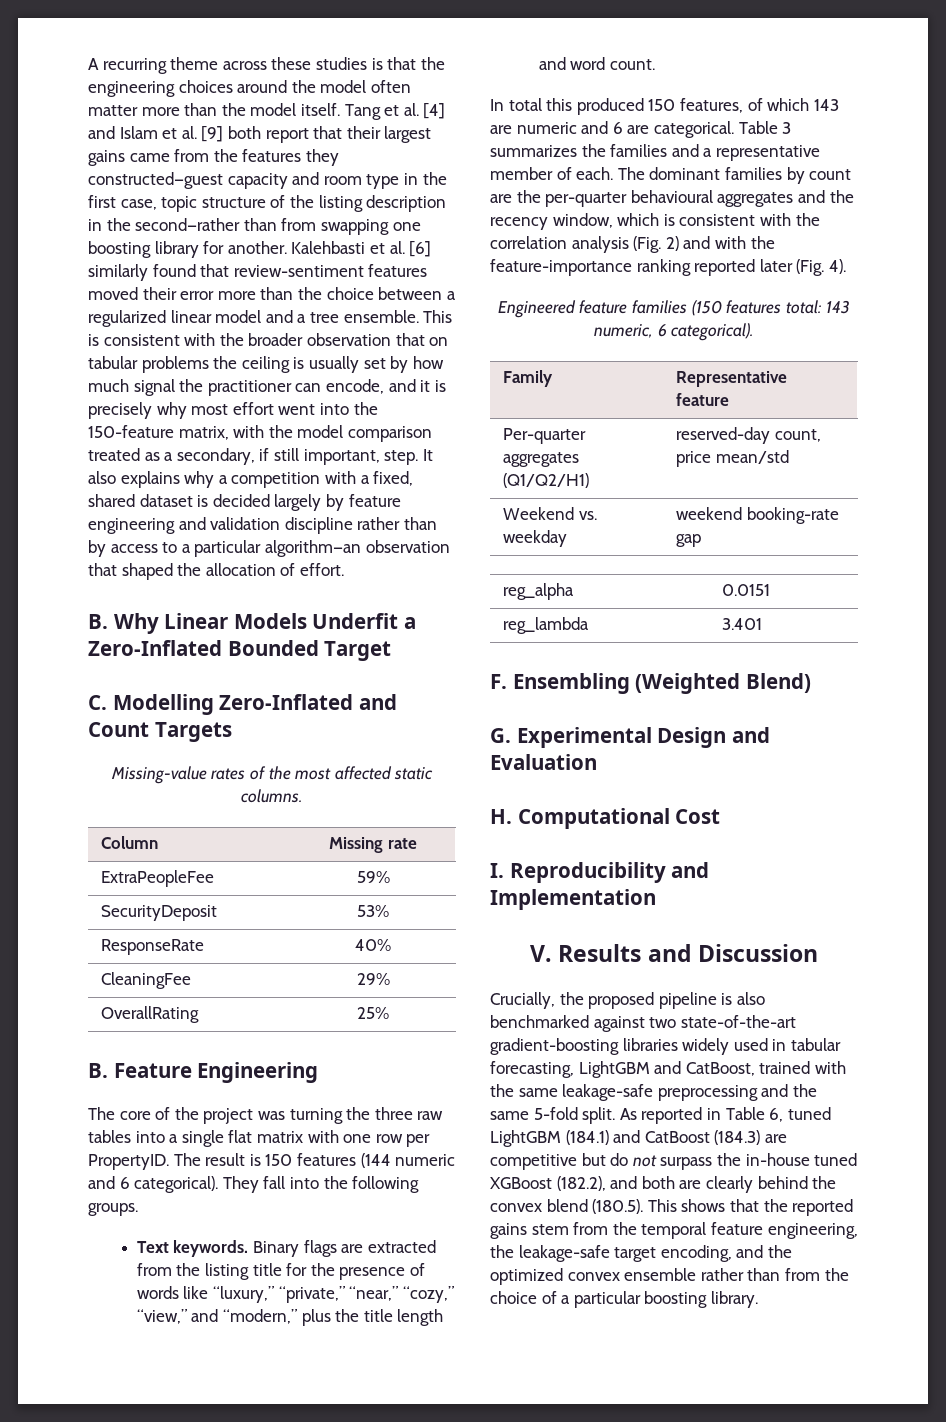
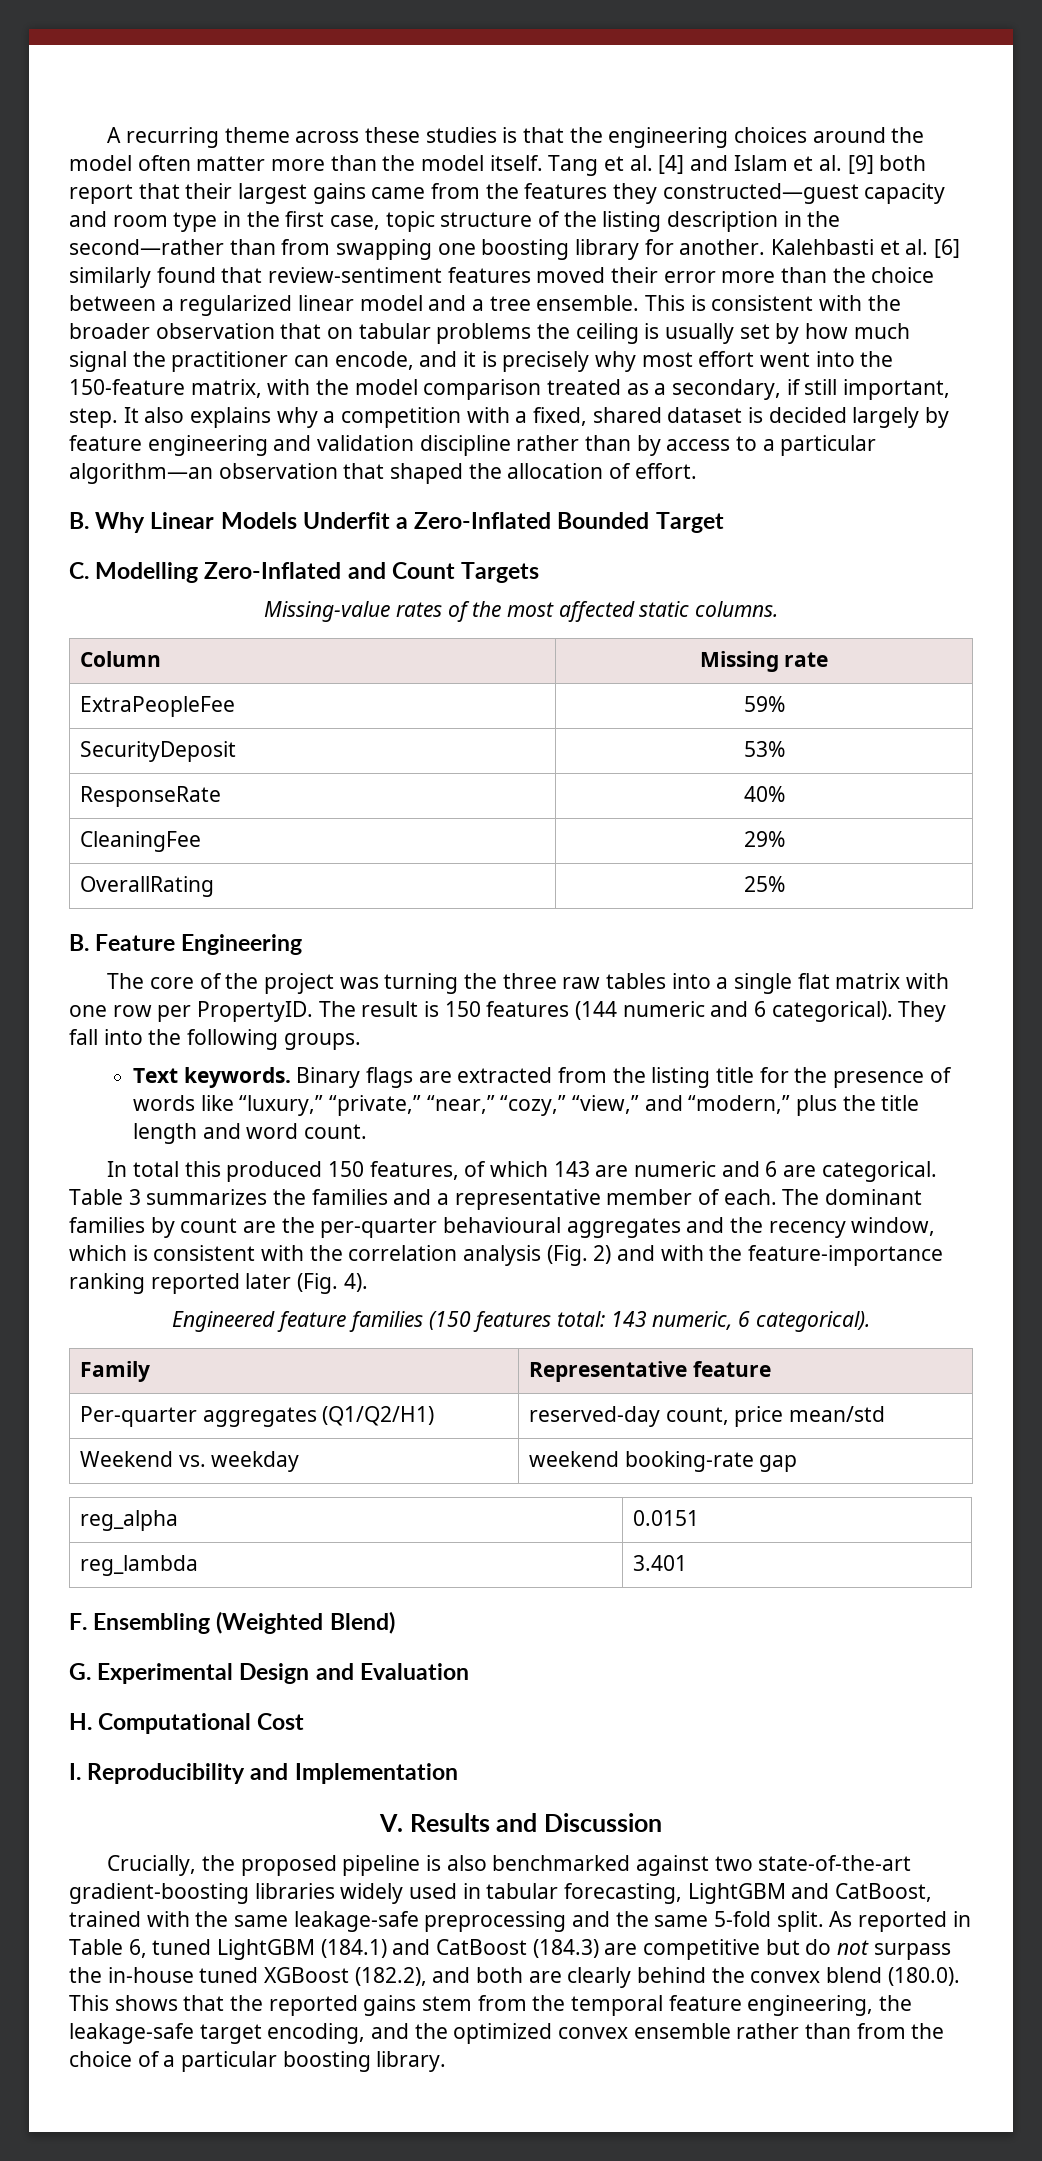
[592,1199,644,1214] (180.5). -> [887,1967,960,1986] (180.0).

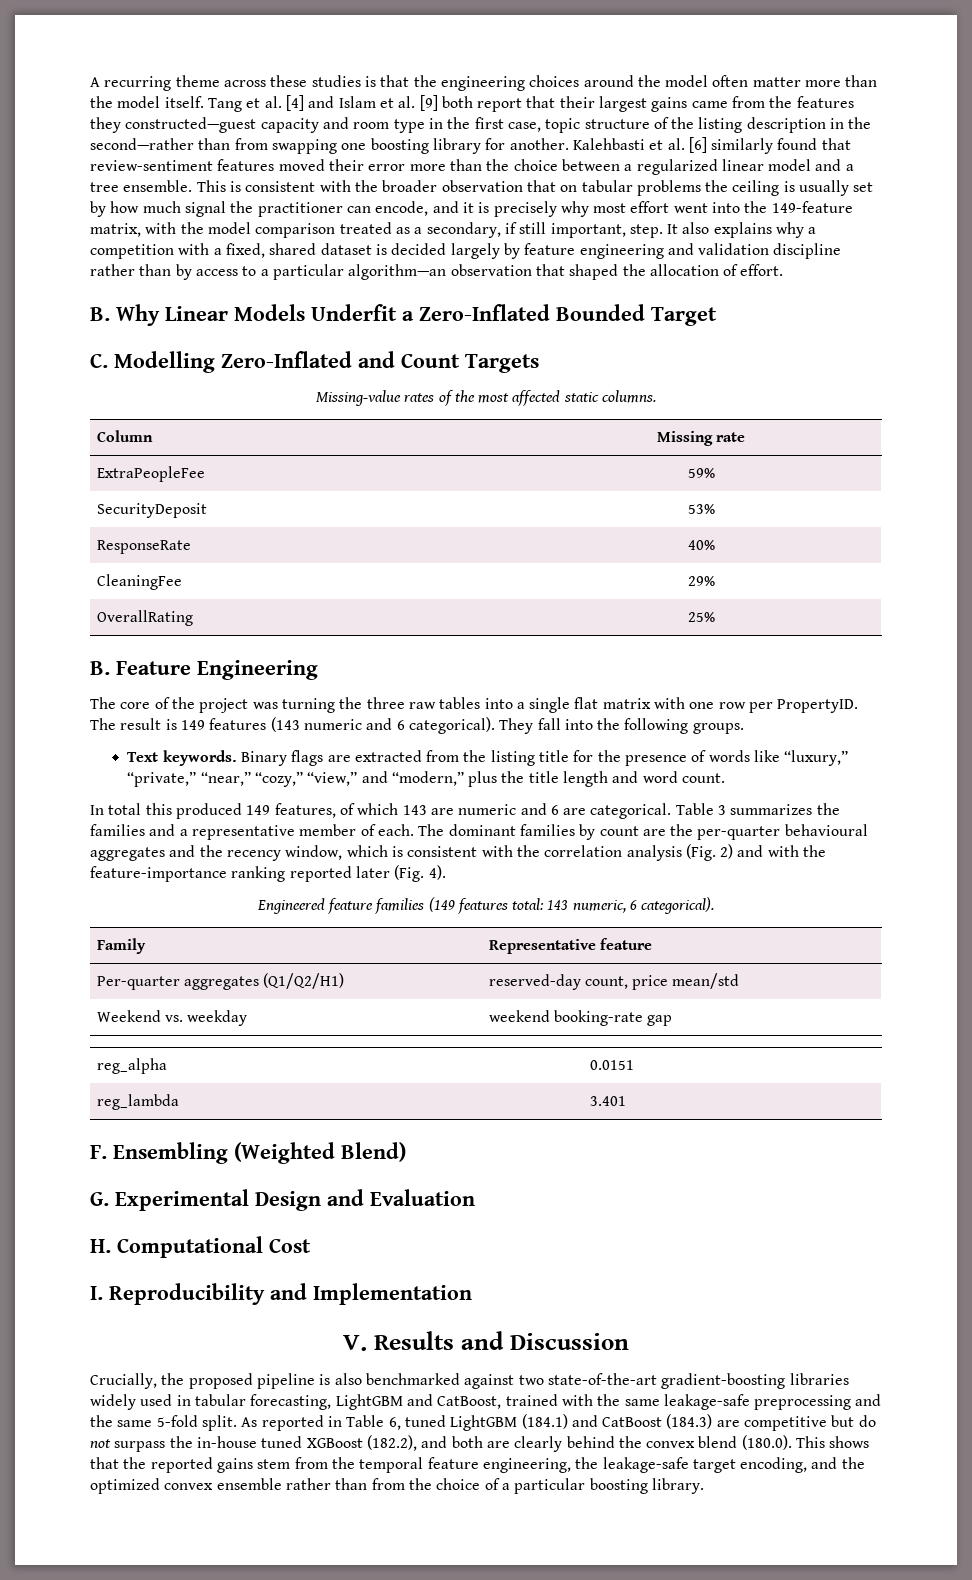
[69,379,185,395] 150-feature -> [771,201,853,213] 149-feature
[444,1001,618,1020] 150 features (144 -> [180,717,300,732] 149 features (143
[327,1161,364,1177] 150 -> [246,805,271,815] 149
[428,1311,471,1330] (150 -> [428,897,455,912] (149

